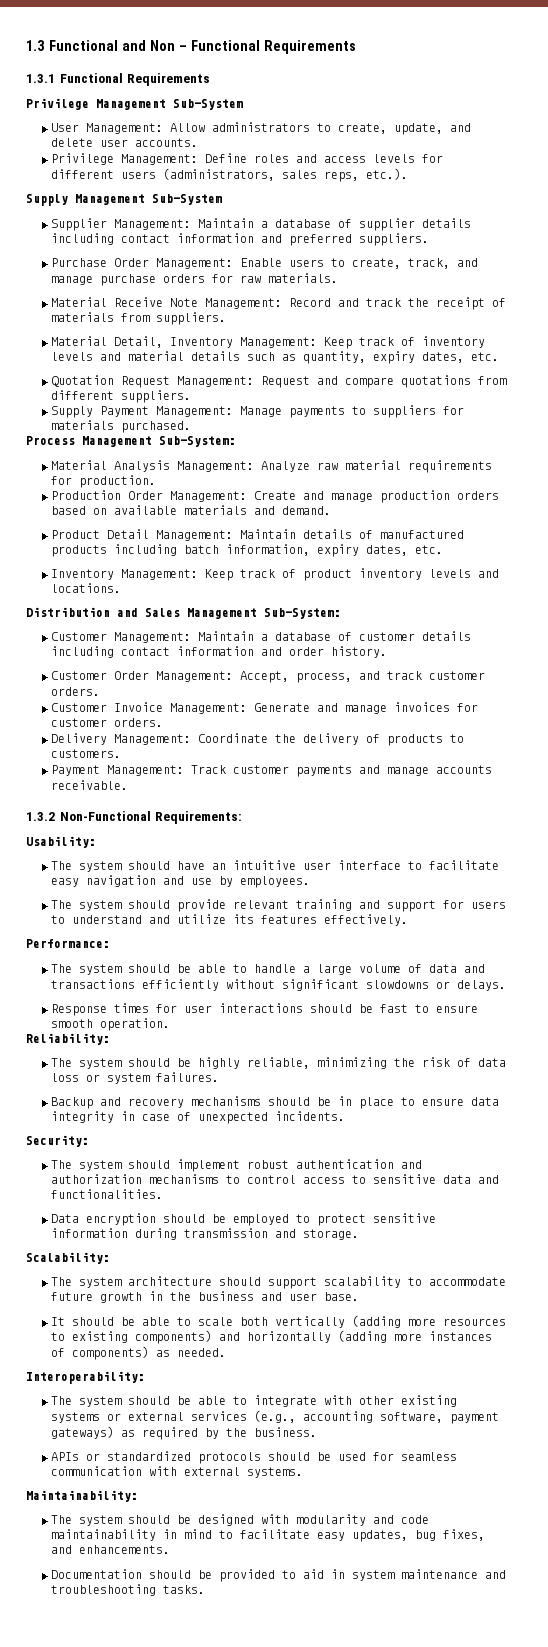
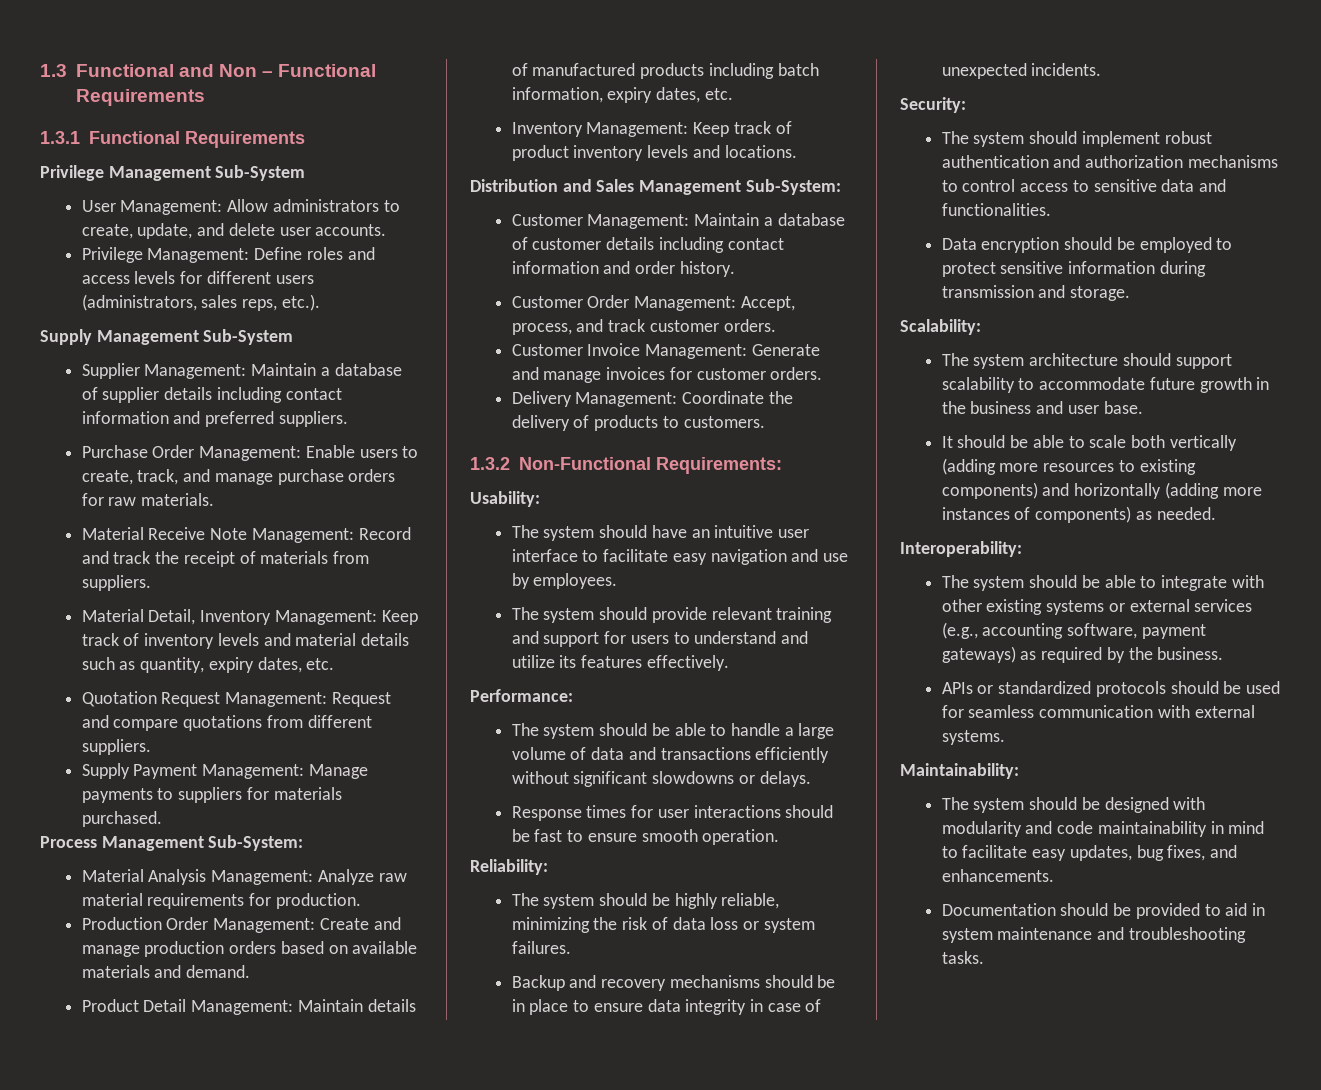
[50,765,492,777] [50,780,128,790] // Payment Management: Track customer payments and manage accounts receivable. -> (765, 422) none

